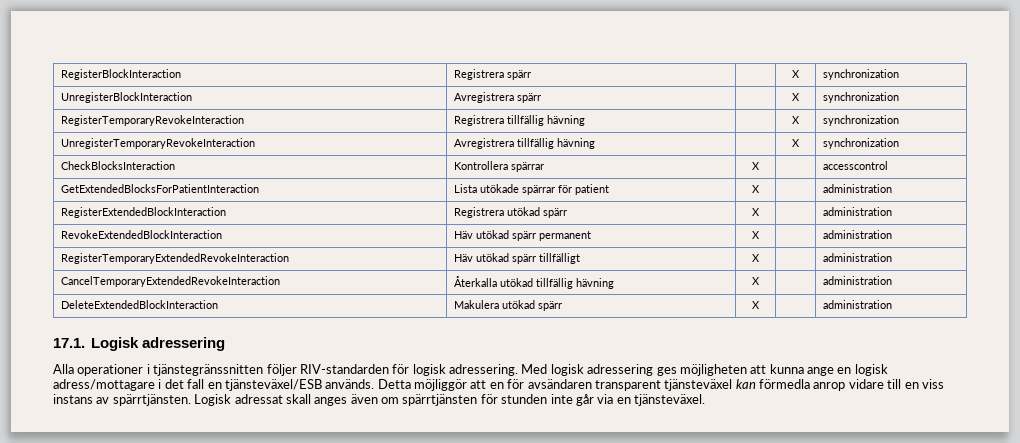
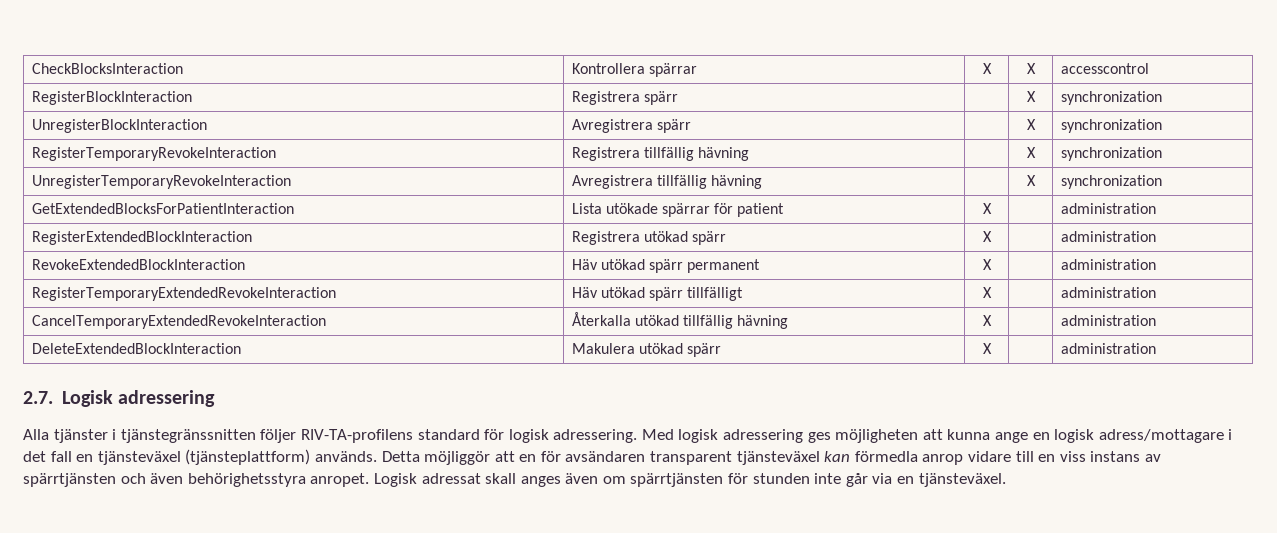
(61, 74) none -> [31,63,183,74] [571,63,697,77] [982,63,992,74] [1026,63,1036,74] [1060,63,1149,74] CheckBlocksInteraction | Kontrollera spärrar | X | X | accesscontrol //
[61,161,176,170] [454,161,545,172] [752,162,760,170] [823,161,889,170] // CheckBlocksInteraction | Kontrollera spärrar | X | | accesscontrol -> (1162, 182) none
[53,338,85,348] 17.1. -> [23,391,53,404] 2.7.
[77,364,144,376] operationer -> [53,429,108,443] tjänster
[299,364,389,374] RIV-standarden -> [300,429,480,443] RIV-TA-profilens standard
[224,379,322,391] tjänsteväxel/ESB -> [97,449,311,465] tjänsteväxel (tjänsteplattform)
[112,394,191,406] spärrtjänsten. -> [23,473,370,487] spärrtjänsten och även behörighetsstyra anropet.

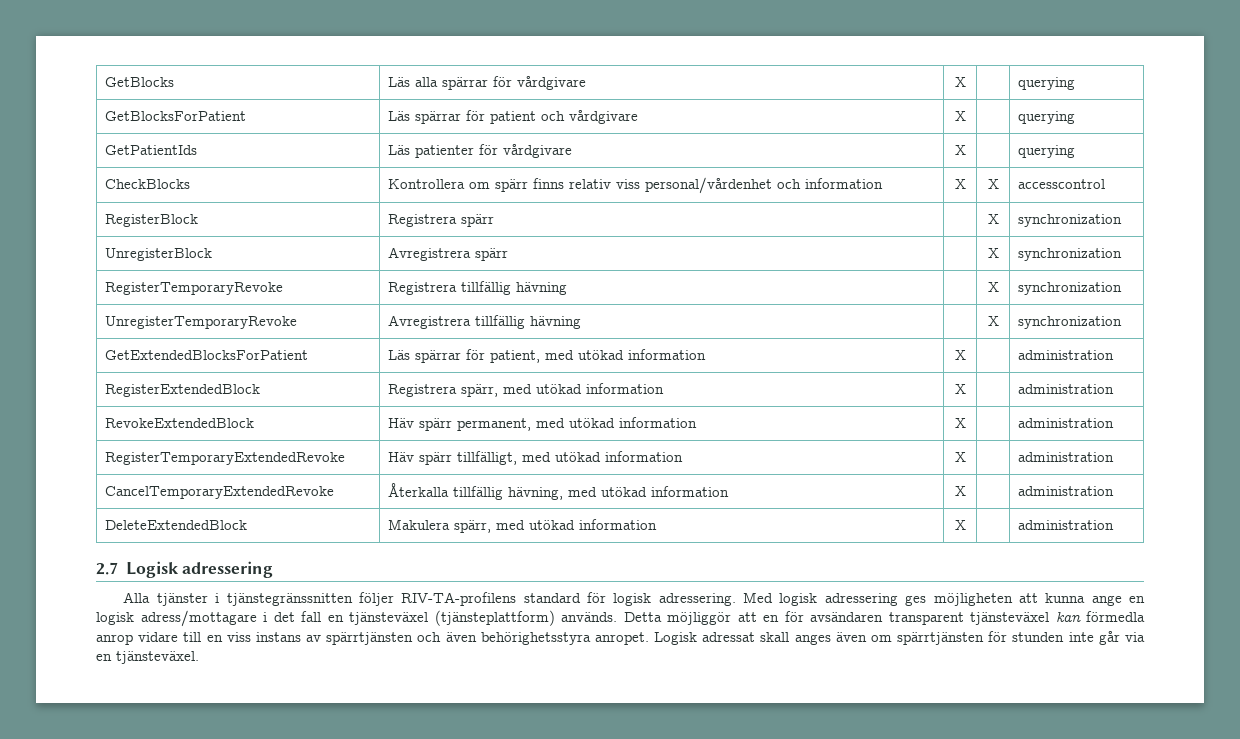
[31,63,183,74] [571,63,697,77] CheckBlocksInteraction | Kontrollera spärrar -> [104,77,174,87] [387,76,586,90] [954,77,966,87] [1017,77,1075,90] [104,111,246,121] [387,110,638,124] [954,111,966,121] [1017,111,1075,124] [104,145,197,155] [387,144,572,158] [954,145,966,155] [1017,145,1075,158] [104,179,190,189] [387,177,883,194] GetBlocks | Läs alla spärrar för vårdgivare | X | | querying // GetBlocksForPatient | Läs spärrar för patient och vårdgivare | X | | querying // GetPatientIds | Läs patienter för vårdgivare | X | | querying // CheckBlocks | Kontrollera om spärr finns relativ viss personal/vårdenhet och information
[31,91,192,105] RegisterBlockInteraction -> [104,214,198,227] RegisterBlock
[31,119,207,133] UnregisterBlockInteraction -> [104,248,212,261] UnregisterBlock
[31,147,276,161] RegisterTemporaryRevokeInteraction -> [104,282,283,295] RegisterTemporaryRevoke
[31,175,291,189] UnregisterTemporaryRevokeInteraction -> [104,316,297,329] UnregisterTemporaryRevoke
[31,203,294,214] [571,203,785,217] [982,203,992,214] [1060,203,1156,214] [31,231,252,245] [571,231,727,245] [982,231,992,242] [1060,231,1156,242] [31,259,245,270] [571,259,761,273] [982,259,992,270] [1060,259,1156,270] [31,287,336,301] [571,287,744,301] [982,287,992,298] [1060,287,1156,298] [31,315,326,329] GetExtendedBlocksForPatientInteraction | Lista utökade spärrar för patient | X | | administration // RegisterExtendedBlockInteraction | Registrera utökad spärr | X | | administration // RevokeExtendedBlockInteraction | Häv utökad spärr permanent | X | | administration // RegisterTemporaryExtendedRevokeInteraction | Häv utökad spärr tillfälligt | X | | administration // CancelTemporaryExtendedRevokeInteraction -> [104,350,308,360] [387,349,706,363] [954,350,966,360] [1017,350,1114,360] [104,384,260,397] [387,383,664,397] [954,384,966,394] [1017,384,1114,394] [104,418,254,428] [387,417,697,431] [954,418,966,428] [1017,418,1114,428] [104,452,345,465] [387,451,683,465] [954,452,966,462] [1017,452,1114,462] [104,486,334,499] GetExtendedBlocksForPatient | Läs spärrar för patient, med utökad information | X | | administration // RegisterExtendedBlock | Registrera spärr, med utökad information | X | | administration // RevokeExtendedBlock | Häv spärr permanent, med utökad information | X | | administration // RegisterTemporaryExtendedRevoke | Häv spärr tillfälligt, med utökad information | X | | administration // CancelTemporaryExtendedRevoke
[634,315,789,329] [982,315,992,326] [1060,315,1156,326] [31,343,241,354] utökad tillfällig hävning | X | | administration // DeleteExtendedBlockInteraction -> [452,486,729,500] [954,486,966,496] [1017,486,1114,496] [104,520,247,530] tillfällig hävning, med utökad information | X | | administration // DeleteExtendedBlock
[638,343,722,357] [982,343,992,354] [1060,343,1156,354] [23,391,53,404] utökad spärr | X | | administration // 2.7. -> [453,519,657,533] [954,520,966,530] [1017,520,1114,530] [96,562,118,575] spärr, med utökad information | X | | administration // 2.7

